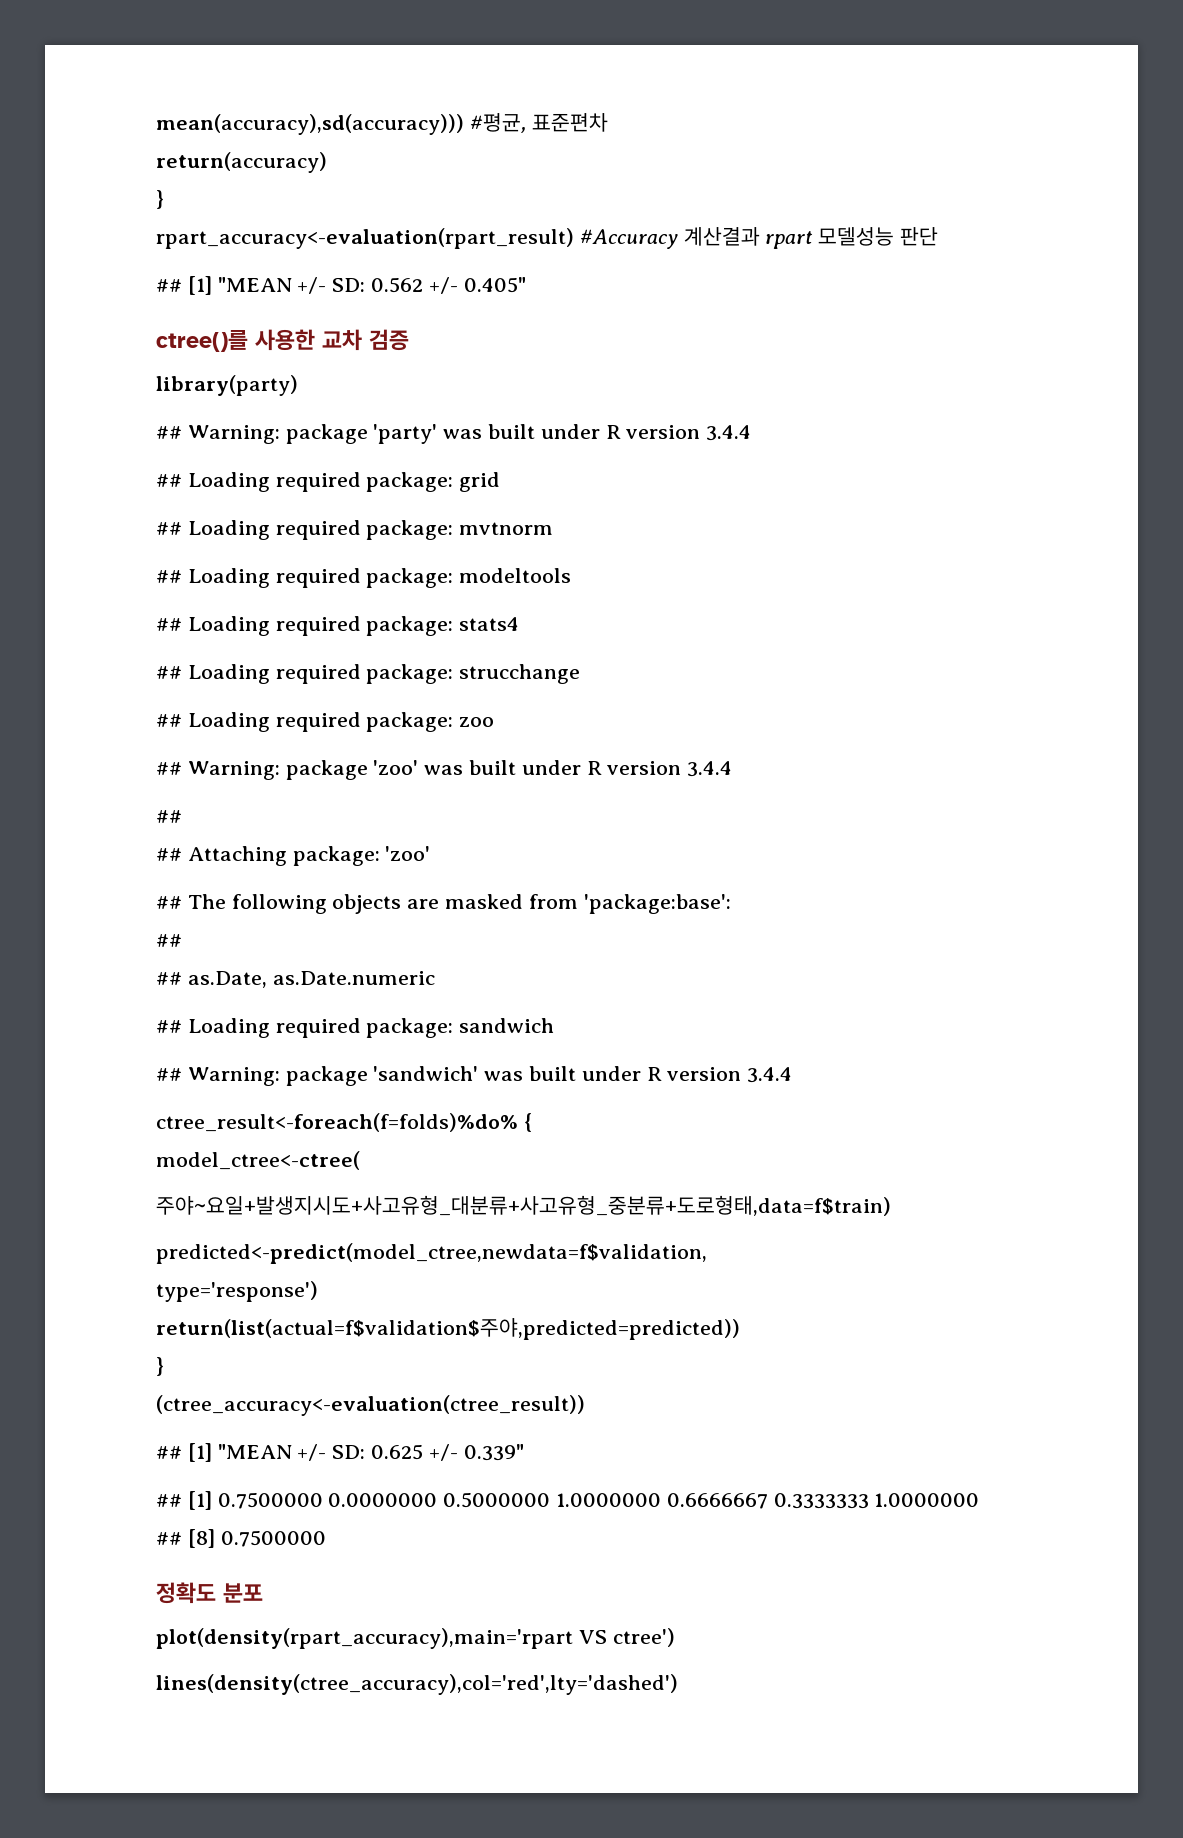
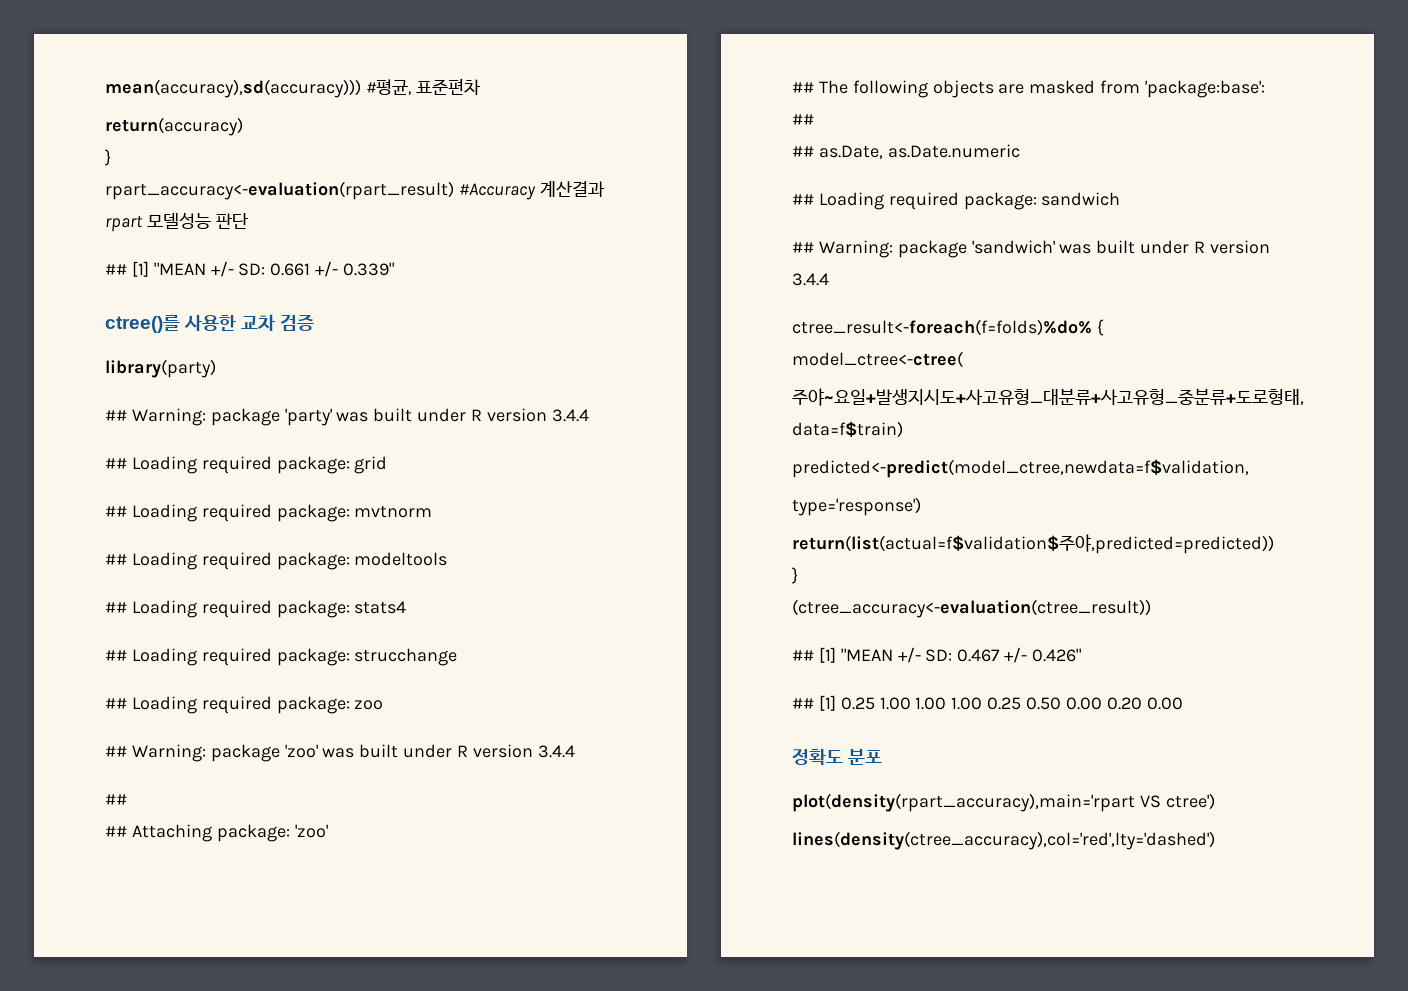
[371,277,526,294] 0.562 +/- 0.405" -> [270,261,395,277] 0.661 +/- 0.339"
[371,1444,524,1461] [156,1491,980,1510] [156,1529,326,1548] 0.625 +/- 0.339" // ## [1] 0.7500000 0.0000000 0.5000000 1.0000000 0.6666667 0.3333333 1.0000000 // ## [8] 0.7500000 -> [957,647,1082,663] [792,695,1183,711] 0.467 +/- 0.426" // ## [1] 0.25 1.00 1.00 1.00 0.25 0.50 0.00 0.20 0.00

